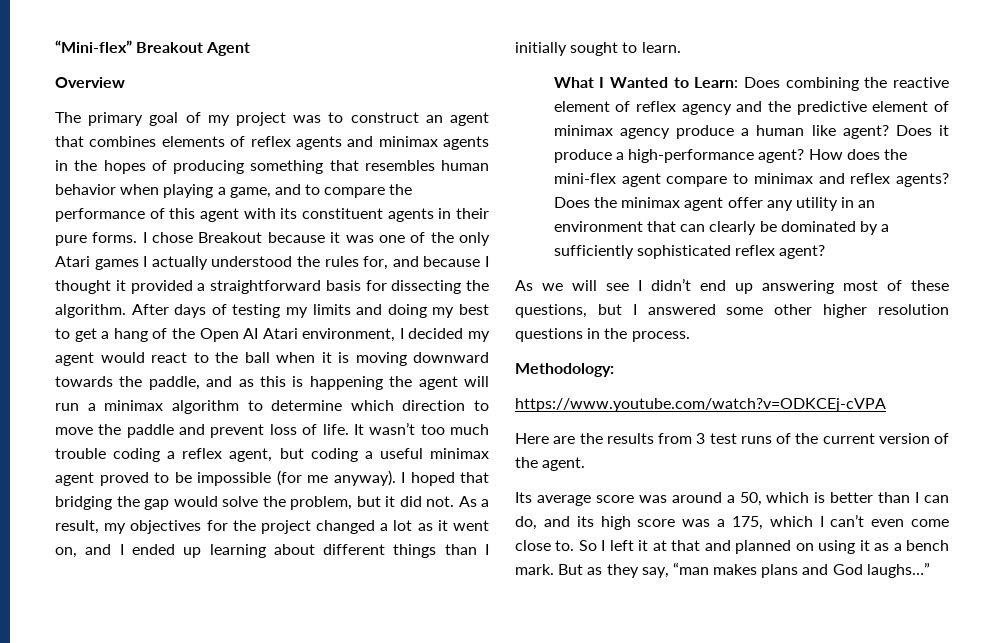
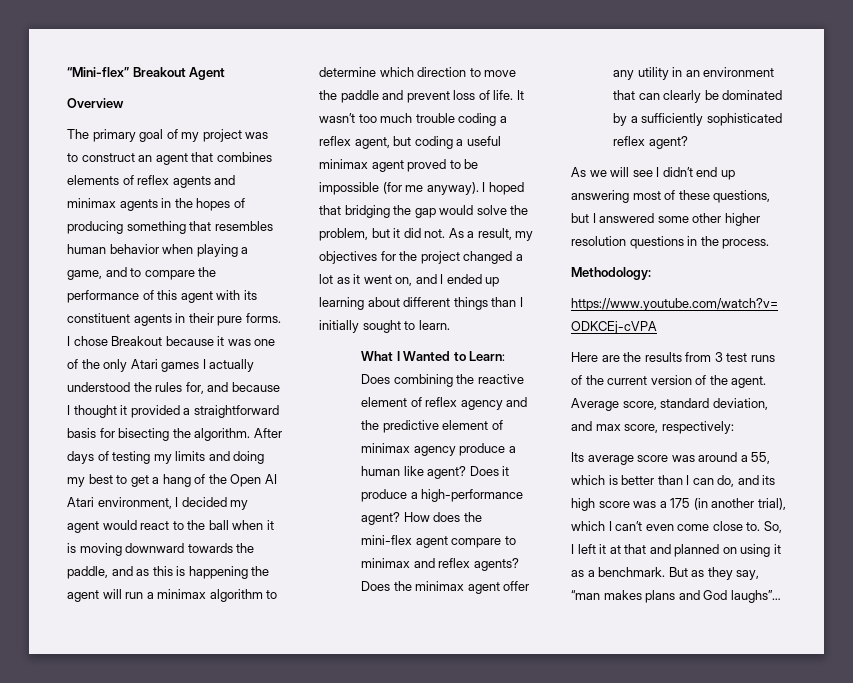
[391,280,462,294] dissecting -> [118,428,170,441] bisecting
(586, 464) none -> [571,398,768,411] [571,421,734,434] Average score, standard deviation, and max score, respectively:
[739,492,762,506] 50, -> [751,452,771,464] 55,
[731,516,763,530] 175, -> [670,498,786,510] 175 (in another trial),
[578,540,597,551] So -> [763,521,782,533] So,
[905,540,949,551] [515,564,554,575] bench mark. -> [598,567,666,577] benchmark.
[866,562,930,578] laughs…” -> [730,590,781,603] laughs”…

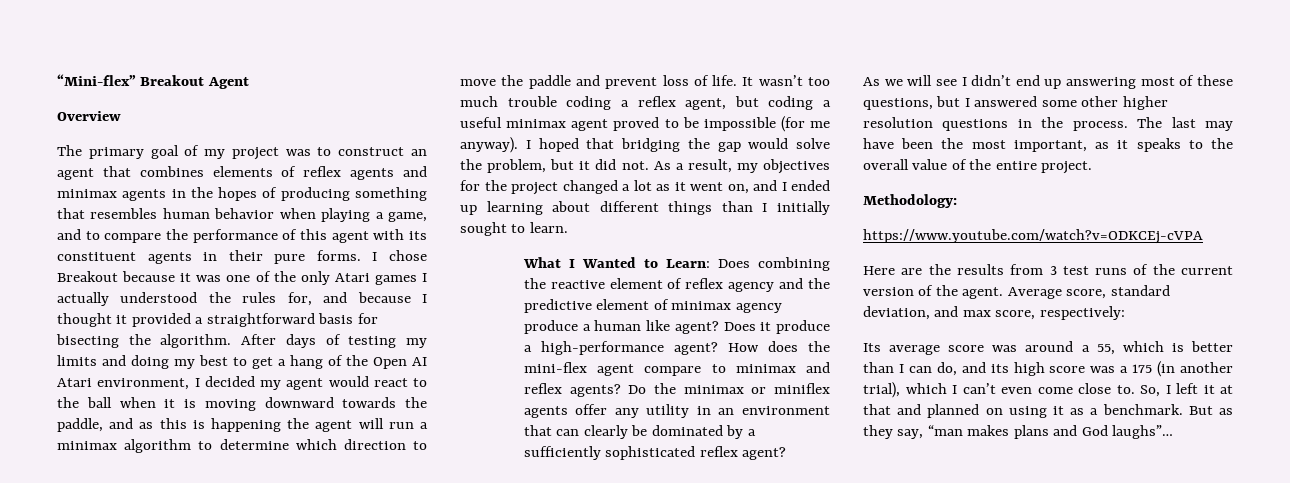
[361,581,391,591] Does -> [628,385,647,394] Do
[467,582,500,594] agent -> [751,383,830,394] [523,406,568,418] or miniflex agents
(770, 244) none -> [1137,117,1233,131] [863,138,1233,152] [863,159,1093,174] The last may have been the most important, as it speaks to the overall value of the entire project.

